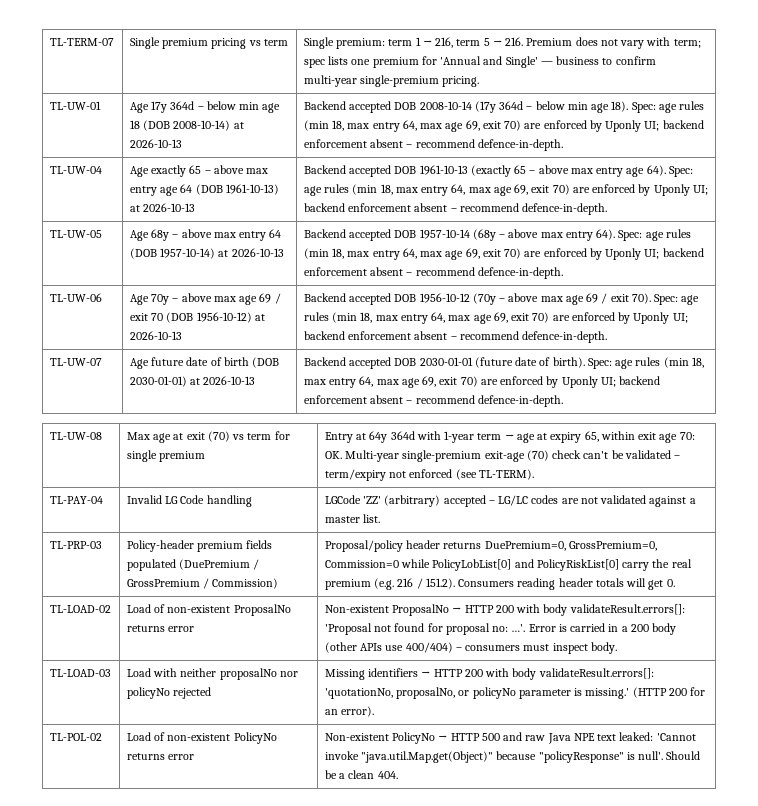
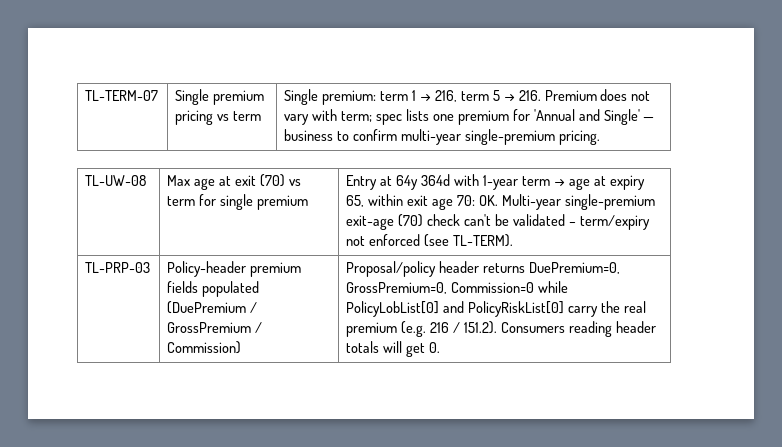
[49,101,101,110] [129,101,281,113] [129,120,244,131] [129,139,182,148] [303,101,705,113] [303,120,704,132] [303,139,563,151] [49,166,102,174] [129,165,269,177] [129,184,279,196] [129,203,196,212] [303,165,693,177] [303,184,708,196] [303,203,608,215] [49,230,102,238] [129,229,282,241] [129,248,284,259] [303,229,691,241] [303,248,704,260] [303,267,563,279] [49,293,102,302] [129,293,281,305] [129,312,265,323] [129,331,182,340] [303,293,700,305] [303,312,688,324] [303,331,608,343] [49,358,102,366] [129,357,280,369] [129,376,256,387] [303,357,704,369] [303,376,661,388] [303,395,563,407] // TL-UW-01 | Age 17y 364d – below min age 18 (DOB 2008-10-14) at 2026-10-13 | Backend accepted DOB 2008-10-14 (17y 364d – below min age 18). Spec: age rules (min 18, max entry 64, max age 69, exit 70) are enforced by Uponly UI; backend enforcement absent – recommend defence-in-depth. // TL-UW-04 | Age exactly 65 – above max entry age 64 (DOB 1961-10-13) at 2026-10-13 | Backend accepted DOB 1961-10-13 (exactly 65 – above max entry age 64). Spec: age rules (min 18, max entry 64, max age 69, exit 70) are enforced by Uponly UI; backend enforcement absent – recommend defence-in-depth. // TL-UW-05 | Age 68y – above max entry 64 (DOB 1957-10-14) at 2026-10-13 | Backend accepted DOB 1957-10-14 (68y – above max entry 64). Spec: age rules (min 18, max entry 64, max age 69, exit 70) are enforced by Uponly UI; backend enforcement absent – recommend defence-in-depth. // TL-UW-06 | Age 70y – above max age 69 / exit 70 (DOB 1956-10-12) at 2026-10-13 | Backend accepted DOB 1956-10-12 (70y – above max age 69 / exit 70). Spec: age rules (min 18, max entry 64, max age 69, exit 70) are enforced by Uponly UI; backend enforcement absent – recommend defence-in-depth. // TL-UW-07 | Age future date of birth (DOB 2030-01-01) at 2026-10-13 | Backend accepted DOB 2030-01-01 (future date of birth). Spec: age rules (min 18, max entry 64, max age 69, exit 70) are enforced by Uponly UI; backend enforcement absent – recommend defence-in-depth. -> (600, 137) none
[49,496,103,504] [126,495,252,507] [324,495,696,507] [324,514,381,523] // TL-PAY-04 | Invalid LG Code handling | LGCode 'ZZ' (arbitrary) accepted – LG/LC codes are not validated against a master list. -> (514, 240) none
[49,605,111,613] [126,604,291,616] [126,625,195,632] [324,604,685,616] [324,623,677,635] [324,642,617,654] [49,669,111,677] [126,668,298,680] [126,687,212,699] [324,668,654,680] [324,687,706,699] [324,706,375,717] [49,733,102,741] [126,732,277,744] [126,753,195,760] [324,732,696,744] [324,751,701,763] [324,770,398,779] // TL-LOAD-02 | Load of non-existent ProposalNo returns error | Non-existent ProposalNo → HTTP 200 with body validateResult.errors[]: 'Proposal not found for proposal no: …'. Error is carried in a 200 body (other APIs use 400/404) – consumers must inspect body. // TL-LOAD-03 | Load with neither proposalNo nor policyNo rejected | Missing identifiers → HTTP 200 with body validateResult.errors[]: 'quotationNo, proposalNo, or policyNo parameter is missing.' (HTTP 200 for an error). // TL-POL-02 | Load of non-existent PolicyNo returns error | Non-existent PolicyNo → HTTP 500 and raw Java NPE text leaked: 'Cannot invoke "java.util.Map.get(Object)" because "policyResponse" is null'. Should be a clean 404. -> (441, 347) none

